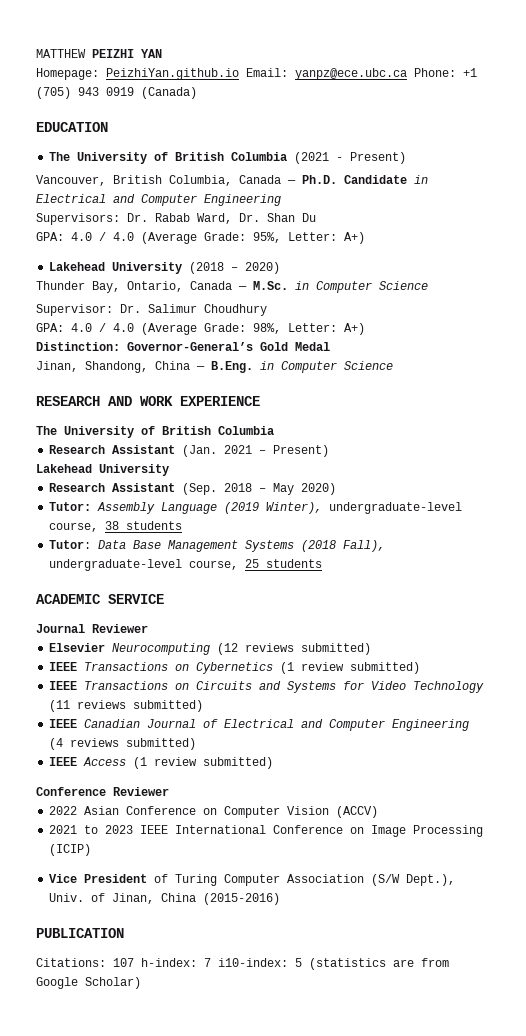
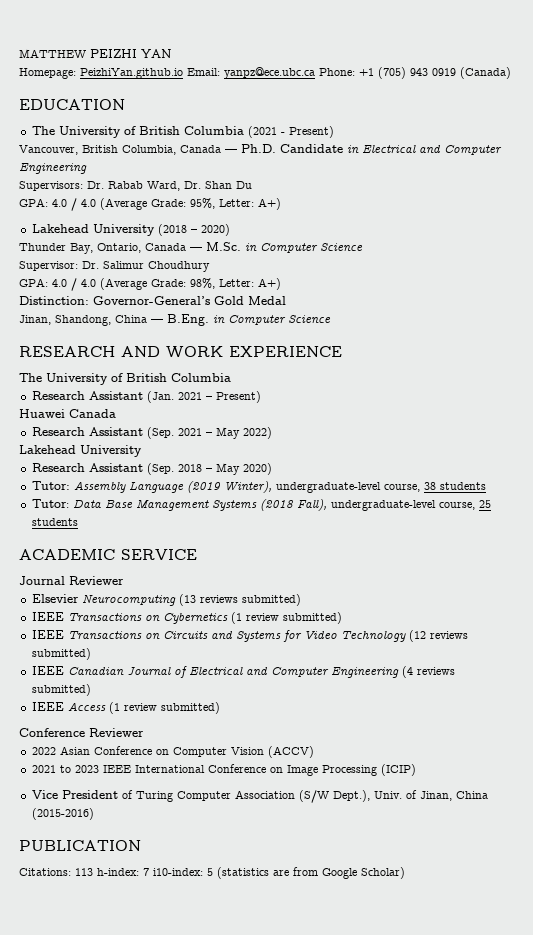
(330, 451) none -> [19,409,116,418] [31,427,272,439] // Huawei Canada // Research Assistant (Sep. 2021 – May 2022)
[217,643,239,655] (12 -> [178,594,196,606] (13
[49,700,71,712] (11 -> [408,630,426,642] (12
[113,958,134,967] 107 -> [75,868,93,876] 113

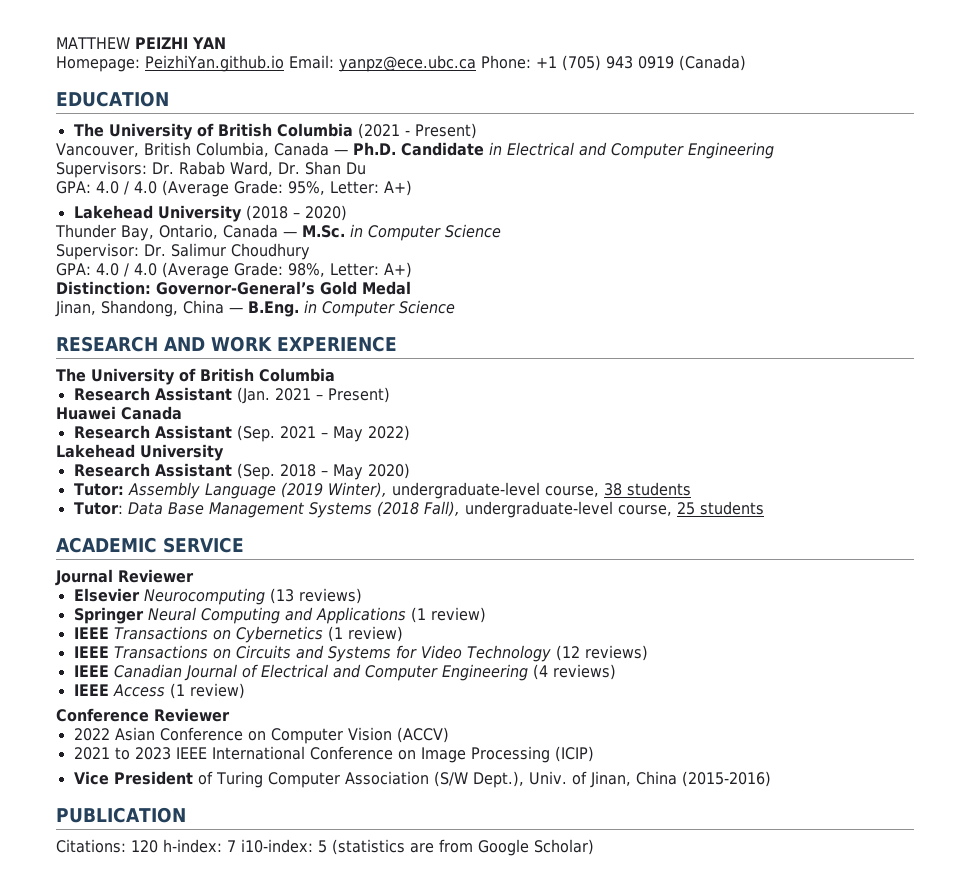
[199,594,301,606] reviews submitted) -> [298,588,362,604] [73,607,486,624] reviews) // Springer Neural Computing and Applications (1 review)
[245,612,342,624] review submitted) -> [347,626,403,642] review)
[429,631,468,639] [31,648,91,660] reviews submitted) -> [584,645,648,661] reviews)
[416,667,455,675] [31,684,91,696] reviews submitted) -> [552,664,616,680] reviews)
[123,702,220,714] review submitted) -> [189,683,245,699] review)
[75,868,93,876] 113 -> [131,840,158,853] 120

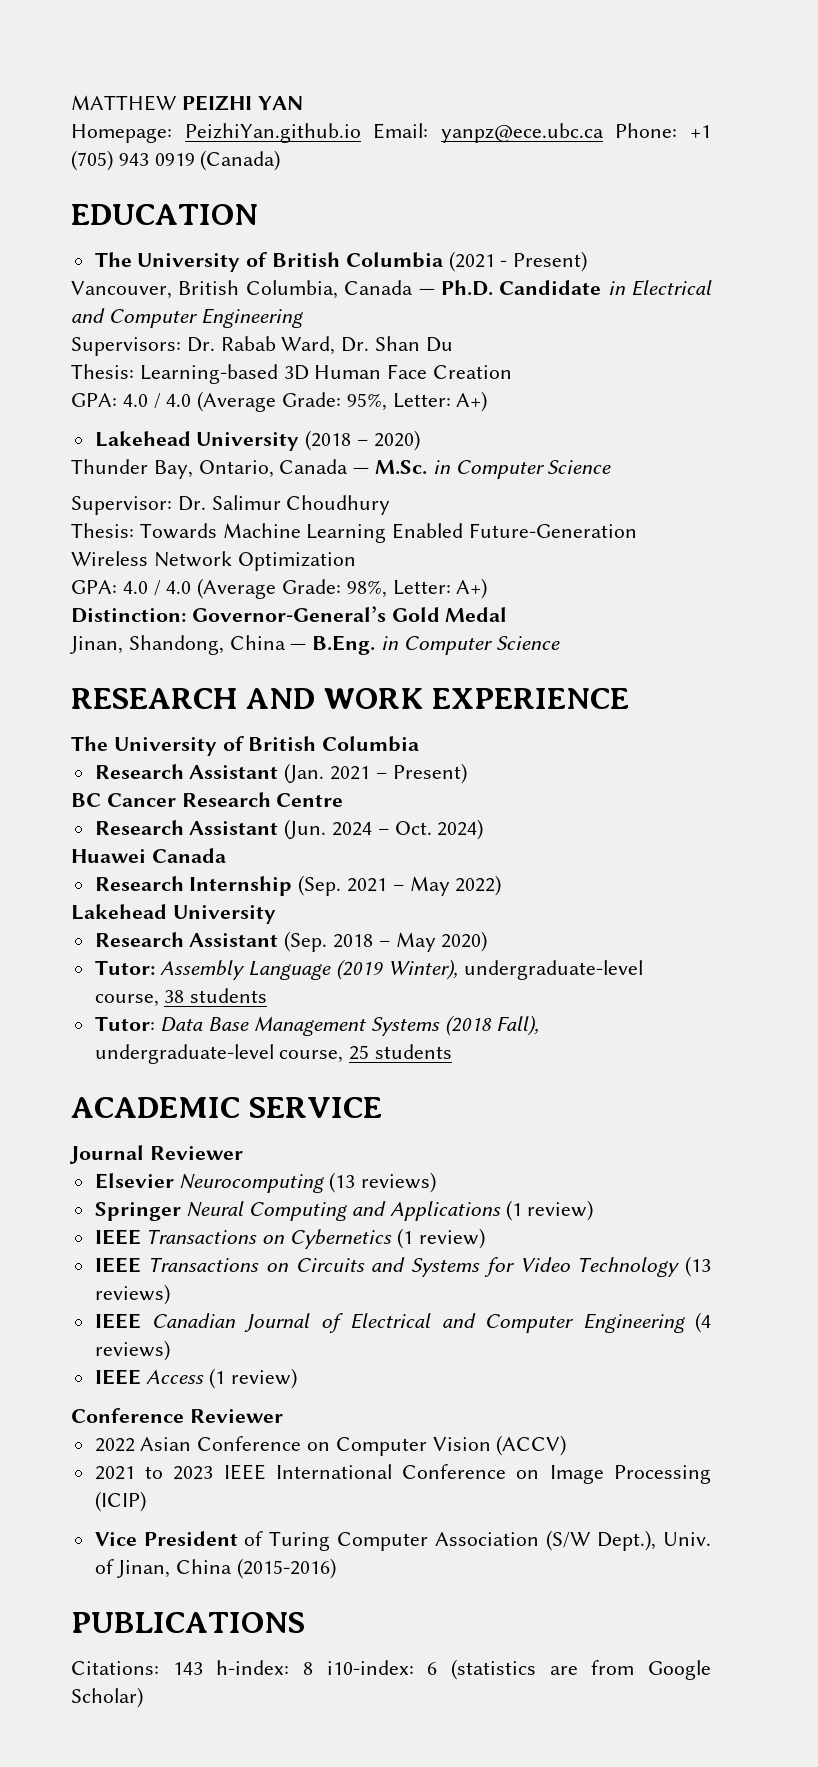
(366, 168) none -> [71,364,513,384] // Thesis: Learning-based 3D Human Face Creation
(310, 251) none -> [71,523,638,543] [71,551,356,571] // Thesis: Towards Machine Learning Enabled Future-Generation Wireless Network Optimization
(390, 395) none -> [71,792,344,807] [94,819,484,840] // BC Cancer Research Centre // Research Assistant (Jun. 2024 – Oct. 2024)
[154,425,232,439] Assistant -> [189,876,293,896] Internship
[555,645,580,661] (12 -> [685,1256,711,1277] (13
[56,807,186,823] PUBLICATION -> [71,1612,305,1633] PUBLICATIONS
[131,839,327,853] 120 h-index: 7 i10-index: 5 -> [172,1660,438,1675] 143 h-index: 8 i10-index: 6

